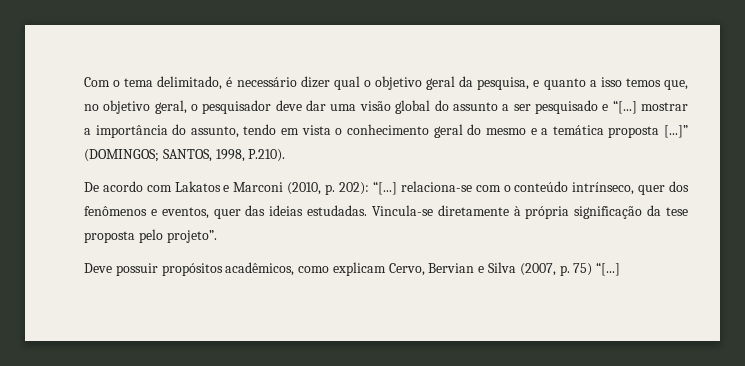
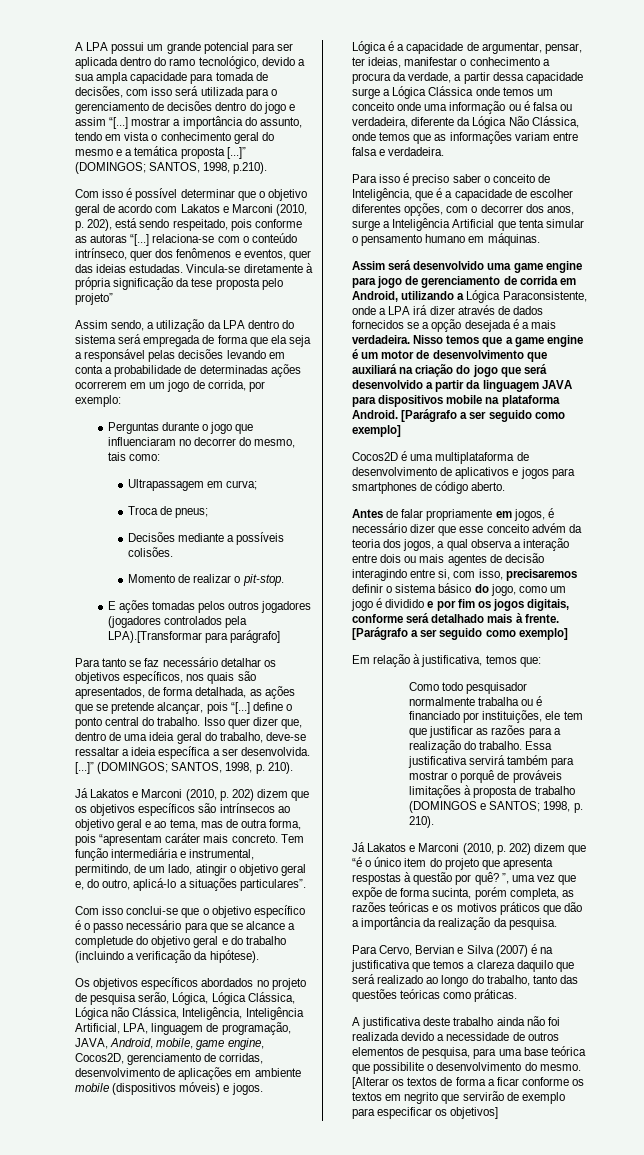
[83,76,689,90] [83,100,609,114] Com o tema delimitado, é necessário dizer qual o objetivo geral da pesquisa, e quanto a isso temos que, no objetivo geral, o pesquisador deve dar uma visão global do assunto a ser pesquisado e -> [75,42,293,54] [75,56,305,69] [75,72,268,84] [75,86,277,99] [75,101,295,114] [75,117,107,126] A LPA possui um grande potencial para ser aplicada dentro do ramo tecnológico, devido a sua ampla capacidade para tomada de decisões, com isso será utilizada para o gerenciamento de decisões dentro do jogo e assim
[248,149,286,162] [83,182,99,192] P.210). // De -> [233,162,268,174] [75,188,307,201] [75,204,116,216] p.210). // Com isso é possível determinar que o objetivo geral de
[338,182,369,195] 202): -> [87,218,302,231] [75,234,128,243] 202), está sendo respeitado, pois conforme as autoras
[166,230,217,243] [83,262,621,276] projeto”. // Deve possuir propósitos acadêmicos, como explicam Cervo, Bervian e Silva (2007, p. 75) “[...] -> [75,293,114,305] [75,319,294,332] [75,334,311,347] [75,349,285,362] [75,364,301,377] [75,380,265,392] [75,395,122,407] [107,422,254,434] [107,437,296,448] [107,452,161,461] [128,479,258,491] [128,506,209,518] [128,532,285,545] [128,547,174,557] [128,574,284,586] [107,600,312,613] [107,616,248,628] [107,630,281,643] [75,657,276,667] [75,671,256,684] [75,686,295,699] [75,702,292,714] [75,717,302,729] [75,732,306,744] [75,746,310,759] [75,762,293,774] [75,788,309,801] [75,803,290,816] [75,819,301,831] [75,833,304,846] [75,848,255,861] [75,864,306,876] [75,878,306,891] [75,905,305,918] [75,920,295,933] [75,936,286,948] [75,950,259,963] [75,977,306,990] [75,992,295,1005] [75,1007,304,1020] [75,1022,291,1035] [75,1038,264,1050] [75,1053,264,1065] [75,1067,301,1080] [75,1082,263,1095] [352,41,582,54] [352,57,550,68] [352,72,583,84] [352,86,553,99] [352,101,572,114] [352,116,579,129] [352,131,578,144] [352,147,445,156] [352,173,550,186] [352,188,573,201] [352,203,574,216] [352,218,584,231] [352,233,540,246] [352,260,582,273] [352,276,576,288] [352,290,587,303] [352,305,543,315] [352,319,556,332] [352,335,583,347] [352,349,547,362] [352,364,547,377] [352,380,572,392] [352,395,560,407] [352,409,565,422] [352,425,402,437] [352,451,529,464] [352,467,575,479] [352,481,506,494] [352,508,554,521] [352,523,582,536] [352,538,569,551] [352,553,544,566] [352,569,577,581] [352,583,566,596] [351,598,569,611] [352,613,559,623] [352,627,568,640] [352,654,541,667] [409,682,528,694] [409,696,543,706] [409,710,583,723] [409,725,561,738] [409,740,553,753] [408,755,575,768] [409,770,562,783] [409,785,575,798] [409,801,583,813] [409,816,435,828] [352,842,586,855] [352,857,553,870] [352,872,576,885] [352,887,574,900] [352,902,582,915] [352,917,557,930] [352,944,553,957] [351,960,574,972] [352,974,578,987] [352,989,518,1002] [352,1016,560,1029] [352,1032,559,1041] [352,1046,586,1059] [352,1062,581,1074] [352,1077,584,1089] [352,1091,565,1104] [352,1107,499,1119] projeto” // Assim sendo, a utilização da LPA dentro do sistema será empregada de forma que ela seja a responsável pelas decisões levando em conta a probabilidade de determinadas ações ocorrerem em um jogo de corrida, por exemplo: // Perguntas durante o jogo que influenciaram no decorrer do mesmo, tais como: // Ultrapassagem em curva; // Troca de pneus; // Decisões mediante a possíveis colisões. // Momento de realizar o pit-stop. // E ações tomadas pelos outros jogadores (jogadores controlados pela LPA).[Transformar para parágrafo] // Para tanto se faz necessário detalhar os objetivos específicos, nos quais são apresentados, de forma detalhada, as ações que se pretende alcançar, pois “[...] define o ponto central do trabalho. Isso quer dizer que, dentro de uma ideia geral do trabalho, deve-se ressaltar a ideia específica a ser desenvolvida. [...]” (DOMINGOS; SANTOS, 1998, p. 210). // Já Lakatos e Marconi (2010, p. 202) dizem que os objetivos específicos são intrínsecos ao objetivo geral e ao tema, mas de outra forma, pois “apresentam caráter mais concreto. Tem função intermediária e instrumental, permitindo, de um lado, atingir o objetivo geral e, do outro, aplicá-lo a situações particulares”. // Com isso conclui-se que o objetivo específico é o passo necessário para que se alcance a completude do objetivo geral e do trabalho (incluindo a verificação da hipótese). // Os objetivos específicos abordados no projeto de pesquisa serão, Lógica, Lógica Clássica, Lógica não Clássica, Inteligência, Inteligência Artificial, LPA, linguagem de programação, JAVA, Android, mobile, game engine, Cocos2D, gerenciamento de corridas, desenvolvimento de aplicações em ambiente mobile (dispositivos móveis) e jogos. // Lógica é a capacidade de argumentar, pensar, ter ideias, manifestar o conhecimento a procura da verdade, a partir dessa capacidade surge a Lógica Clássica onde temos um conceito onde uma informação ou é falsa ou verdadeira, diferente da Lógica Não Clássica, onde temos que as informações variam entre falsa e verdadeira. // Para isso é preciso saber o conceito de Inteligência, que é a capacidade de escolher diferentes opções, com o decorrer dos anos, surge a Inteligência Artificial que tenta simular o pensamento humano em máquinas. // Assim será desenvolvido uma game engine para jogo de gerenciamento de corrida em Android, utilizando a Lógica Paraconsistente, onde a LPA irá dizer através de dados fornecidos se a opção desejada é a mais verdadeira. Nisso temos que a game engine é um motor de desenvolvimento que auxiliará na criação do jogo que será desenvolvido a partir da linguagem JAVA para dispositivos mobile na plataforma Android. [Parágrafo a ser seguido como exemplo] // Cocos2D é uma multiplataforma de desenvolvimento de aplicativos e jogos para smartphones de código aberto. // Antes de falar propriamente em jogos, é necessário dizer que esse conceito advém da teoria dos jogos, a qual observa a interação entre dois ou mais agentes de decisão interagindo entre si, com isso, precisaremos definir o sistema básico do jogo, como um jogo é dividido e por fim os jogos digitais, conforme será detalhado mais à frente. [Parágrafo a ser seguido como exemplo] // Em relação à justificativa, temos que: // Como todo pesquisador normalmente trabalha ou é financiado por instituições, ele tem que justificar as razões para a realização do trabalho. Essa justificativa servirá também para mostrar o porquê de prováveis limitações à proposta de trabalho (DOMINGOS e SANTOS; 1998, p. 210). // Já Lakatos e Marconi (2010, p. 202) dizem que “é o único item do projeto que apresenta respostas à questão por quê? ”, uma vez que expõe de forma sucinta, porém completa, as razões teóricas e os motivos práticos que dão a importância da realização da pesquisa. // Para Cervo, Bervian e Silva (2007) é na justificativa que temos a clareza daquilo que será realizado ao longo do trabalho, tanto das questões teóricas como práticas. // A justificativa deste trabalho ainda não foi realizada devido a necessidade de outros elementos de pesquisa, para uma base teórica que possibilite o desenvolvimento do mesmo. [Alterar os textos de forma a ficar conforme os textos em negrito que servirão de exemplo para especificar os objetivos]

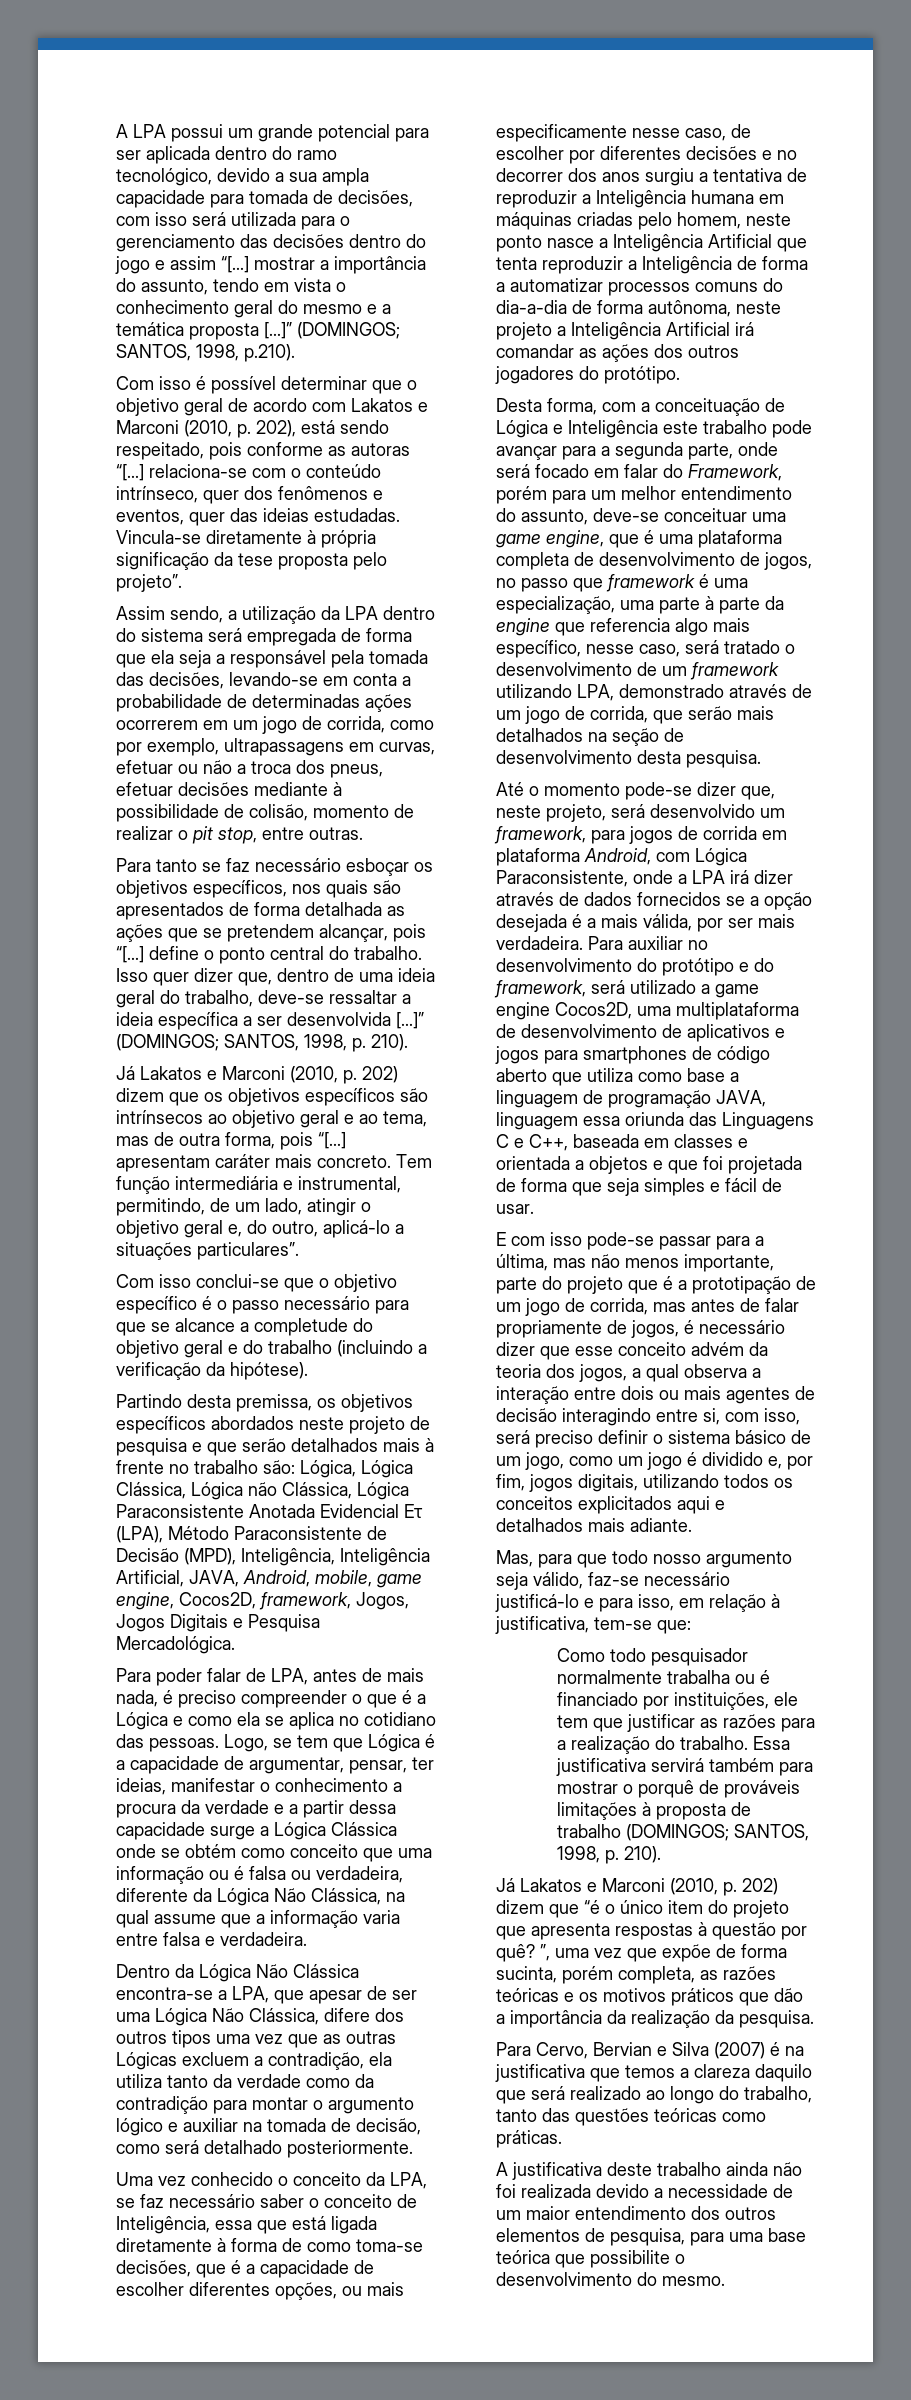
[152,102,165,111] de -> [239,234,268,248] das
[75,293,114,305] projeto” -> [115,574,182,592] projeto”.
[148,349,266,362] pelas decisões levando -> [330,650,428,668] [115,672,318,689] pela tomada das decisões, levando-se
[248,381,265,392] [75,395,122,407] [107,422,254,434] [107,437,296,448] [107,452,161,461] [128,479,258,491] [128,506,209,518] [128,532,285,545] [128,547,174,557] [128,574,284,586] [107,600,312,613] [107,616,248,628] [107,630,281,643] por exemplo: // Perguntas durante o jogo que influenciaram no decorrer do mesmo, tais como: // Ultrapassagem em curva; // Troca de pneus; // Decisões mediante a possíveis colisões. // Momento de realizar o pit-stop. // E ações tomadas pelos outros jogadores (jogadores controlados pela LPA).[Transformar para parágrafo] -> [389,720,434,730] [115,738,435,756] [115,760,383,778] [115,782,342,796] [115,804,414,822] [115,826,363,844] como por exemplo, ultrapassagens em curvas, efetuar ou não a troca dos pneus, efetuar decisões mediante à possibilidade de colisão, momento de realizar o pit stop, entre outras.
[220,658,261,667] detalhar -> [345,858,409,876] esboçar
[75,687,247,699] apresentados, de forma detalhada, -> [115,902,382,920] apresentados de forma detalhada
[111,702,155,714] pretende -> [226,924,314,942] pretendem
[240,747,310,756] desenvolvida. -> [286,1012,391,1026] desenvolvida
[99,834,163,846] “apresentam -> [317,1132,346,1149] [115,1155,210,1172] “[...] apresentam
[75,978,91,987] Os -> [115,1394,336,1412] Partindo desta premissa, os
[256,980,269,987] no -> [298,1417,344,1430] neste
[138,992,170,1004] serão, -> [191,1438,434,1456] [115,1460,295,1474] e que serão detalhados mais à frente no trabalho são:
[182,1007,304,1020] [75,1022,291,1035] Inteligência, Inteligência Artificial, LPA, linguagem de programação, -> [356,1482,409,1500] [115,1504,423,1518] [115,1526,387,1543] [115,1548,430,1566] [115,1570,184,1587] Lógica Paraconsistente Anotada Evidencial Eτ (LPA), Método Paraconsistente de Decisão (MPD), Inteligência, Inteligência Artificial,
[127,1053,264,1065] [75,1067,301,1080] [75,1082,263,1095] gerenciamento de corridas, desenvolvimento de aplicações em ambiente mobile (dispositivos móveis) e jogos. // -> [258,1592,409,1610] [115,1614,320,1632] [115,1636,235,1654] [115,1668,424,1686] [115,1690,426,1708] [115,1712,436,1730] [115,1734,363,1752] framework, Jogos, Jogos Digitais e Pesquisa Mercadológica. // Para poder falar de LPA, antes de mais nada, é preciso compreender o que é a Lógica e como ela se aplica no cotidiano das pessoas. Logo, se tem que
[408,72,452,83] verdade, -> [204,1800,284,1814] verdade e
[502,87,553,96] [352,102,422,111] temos um conceito onde -> [160,1844,393,1862] se obtém como conceito que
[352,131,578,144] [352,147,445,156] [352,173,450,186] onde temos que as informações variam entre falsa e verdadeira. // Para isso é preciso -> [385,1892,405,1902] [115,1910,400,1928] [115,1932,307,1946] [115,1964,359,1982] [115,1986,417,2004] [115,2008,404,2026] [115,2030,396,2048] [115,2052,392,2070] [115,2074,374,2088] [115,2096,414,2114] [115,2118,421,2136] [115,2140,413,2158] [115,2172,427,2189] [115,2194,255,2208] na qual assume que a informação varia entre falsa e verdadeira. // Dentro da Lógica Não Clássica encontra-se a LPA, que apesar de ser uma Lógica Não Clássica, difere dos outros tipos uma vez que as outras Lógicas excluem a contradição, ela utiliza tanto da verdade como da contradição para montar o argumento lógico e auxiliar na tomada de decisão, como será detalhado posteriormente. // Uma vez conhecido o conceito da LPA, se faz necessário
(413, 194) none -> [214,2216,377,2234] [115,2238,423,2252] [115,2260,191,2277] essa que está ligada diretamente à forma de como toma-se decisões,
[446,204,574,215] [352,220,381,231] com o decorrer dos anos, surge -> [341,2282,404,2296] [495,124,751,142] [495,146,797,164] [495,168,807,186] [495,190,784,208] [495,212,791,230] [495,235,594,252] ou mais especificamente nesse caso, de escolher por diferentes decisões e no decorrer dos anos surgiu a tentativa de reproduzir a Inteligência humana em máquinas criadas pelo homem, neste ponto nasce
[545,219,584,228] [352,233,540,246] [352,260,582,273] [352,276,576,288] [352,291,465,302] simular o pensamento humano em máquinas. // Assim será desenvolvido uma game engine para jogo de gerenciamento de corrida em Android, utilizando a -> [541,256,808,274] [495,278,783,296] [495,300,781,317] [495,322,754,340] [495,344,739,362] [494,366,680,384] [495,398,785,416] [495,420,812,438] [495,442,778,460] [495,464,782,481] [495,486,792,504] [495,508,786,525] [495,530,782,548] [495,552,812,570] [495,574,748,592] [495,596,784,614] [495,618,750,636] [495,640,795,658] [495,662,779,680] [495,684,812,701] [495,706,774,724] [495,728,684,746] [495,750,761,768] [495,782,775,800] [495,804,785,822] [493,826,787,844] [495,848,690,866] reproduzir a Inteligência de forma a automatizar processos comuns do dia-a-dia de forma autônoma, neste projeto a Inteligência Artificial irá comandar as ações dos outros jogadores do protótipo. // Desta forma, com a conceituação de Lógica e Inteligência este trabalho pode avançar para a segunda parte, onde será focado em falar do Framework, porém para um melhor entendimento do assunto, deve-se conceituar uma game engine, que é uma plataforma completa de desenvolvimento de jogos, no passo que framework é uma especialização, uma parte à parte da engine que referencia algo mais específico, nesse caso, será tratado o desenvolvimento de um framework utilizando LPA, demonstrado através de um jogo de corrida, que serão mais detalhados na seção de desenvolvimento desta pesquisa. // Até o momento pode-se dizer que, neste projeto, será desenvolvido um framework, para jogos de corrida em plataforma Android, com
[352,335,583,347] [352,349,547,362] [352,364,547,377] [352,380,572,392] [352,395,560,407] [352,409,565,422] [352,425,402,437] [352,451,408,461] verdadeira. Nisso temos que a game engine é um motor de desenvolvimento que auxiliará na criação do jogo que será desenvolvido a partir da linguagem JAVA para dispositivos mobile na plataforma Android. [Parágrafo a ser seguido como exemplo] // Cocos2D é -> [642,914,795,932] [495,936,708,950] [495,958,774,976] [493,980,759,998] [495,1002,632,1020] válida, por ser mais verdadeira. Para auxiliar no desenvolvimento do protótipo e do framework, será utilizado a game engine Cocos2D,
[471,482,506,491] [352,509,384,518] aberto. // Antes -> [495,1068,739,1086] [495,1090,766,1108] [495,1112,814,1130] [495,1134,748,1151] [495,1156,802,1174] [495,1178,782,1196] [495,1204,534,1214] [495,1232,764,1250] [495,1254,774,1272] [495,1276,816,1294] [495,1298,735,1316] aberto que utiliza como base a linguagem de programação JAVA, linguagem essa oriunda das Linguagens C e C++, baseada em classes e orientada a objetos e que foi projetada de forma que seja simples e fácil de usar. // E com isso pode-se passar para a última, mas não menos importante, parte do projeto que é a prototipação de um jogo de corrida, mas antes
[495,511,512,518] em -> [606,1320,627,1334] de
[505,569,577,581] precisaremos -> [495,1430,593,1448] será preciso
[474,584,489,593] do -> [790,1430,811,1444] [495,1456,521,1466] de um
[427,599,569,611] [352,613,559,623] [352,627,568,640] [352,655,371,664] e por fim os jogos digitais, conforme será detalhado mais à frente. [Parágrafo a ser seguido como exemplo] // Em -> [767,1456,813,1470] [495,1474,793,1492] [495,1496,725,1514] [495,1518,692,1532] [495,1550,792,1568] [495,1572,730,1590] [494,1594,704,1612] e, por fim, jogos digitais, utilizando todos os conceitos explicitados aqui e detalhados mais adiante. // Mas, para que todo nosso argumento seja válido, faz-se necessário justificá-lo e para isso, em
[485,655,517,664] temos -> [593,1617,652,1630] tem-se
[409,801,541,813] (DOMINGOS e SANTOS; -> [626,1824,810,1841] (DOMINGOS; SANTOS,
(525, 1036) none -> [495,2206,720,2220] um maior entendimento dos
[352,1077,584,1089] [352,1091,565,1104] [352,1107,499,1119] [Alterar os textos de forma a ficar conforme os textos em negrito que servirão de exemplo para especificar os objetivos] -> (725, 2281) none

